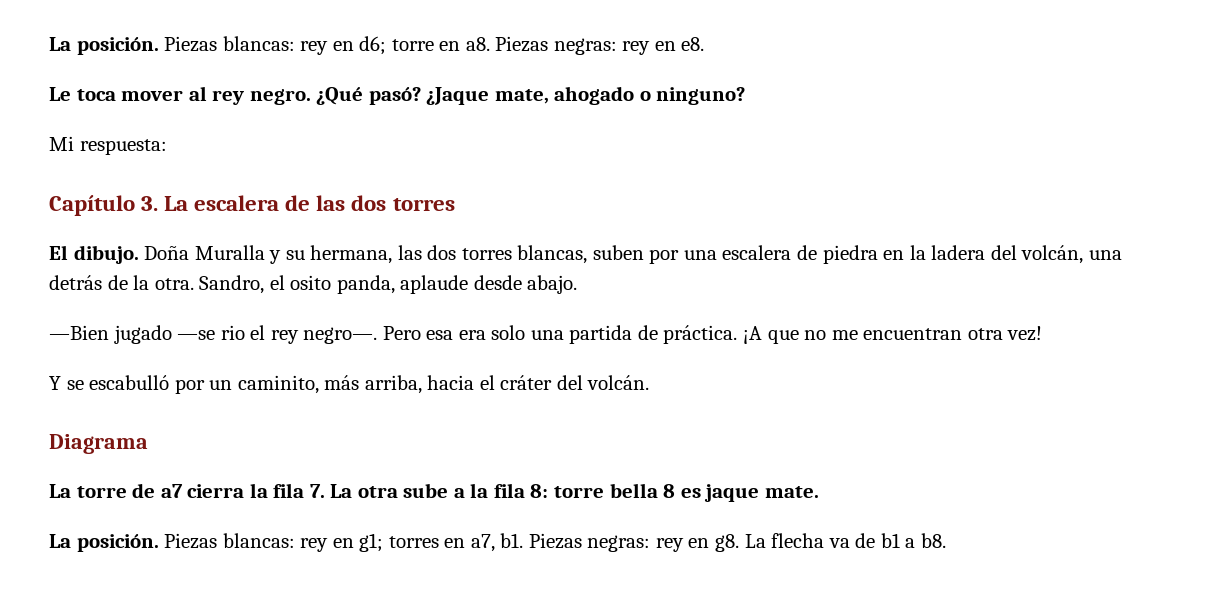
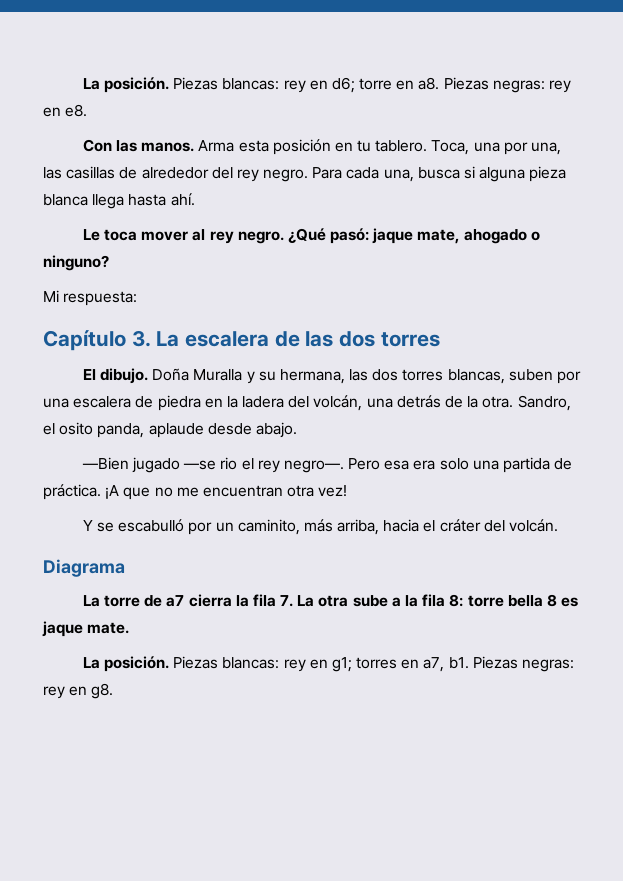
(705, 44) none -> [82,139,561,155] [43,166,567,182] [43,193,195,209] // Con las manos. Arma esta posición en tu tablero. Toca, una por una, las casillas de alrededor del rey negro. Para cada una, busca si alguna pieza blanca llega hasta ahí.
[368,87,490,105] pasó? ¿Jaque -> [330,228,414,244] pasó: jaque
[744,533,946,548] La flecha va de b1 a b8. -> (114, 691) none

